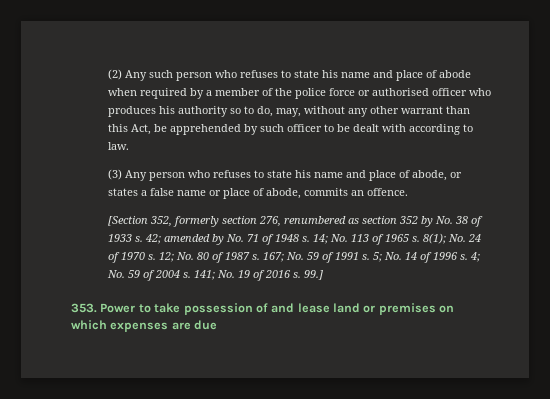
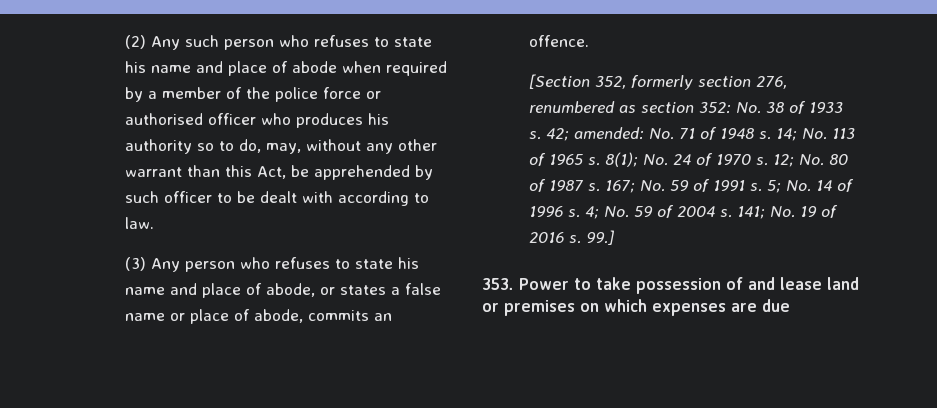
[399,216,434,227] 352 by -> [698,102,731,114] 352:
[164,234,225,245] amended by -> [573,127,644,140] amended:

